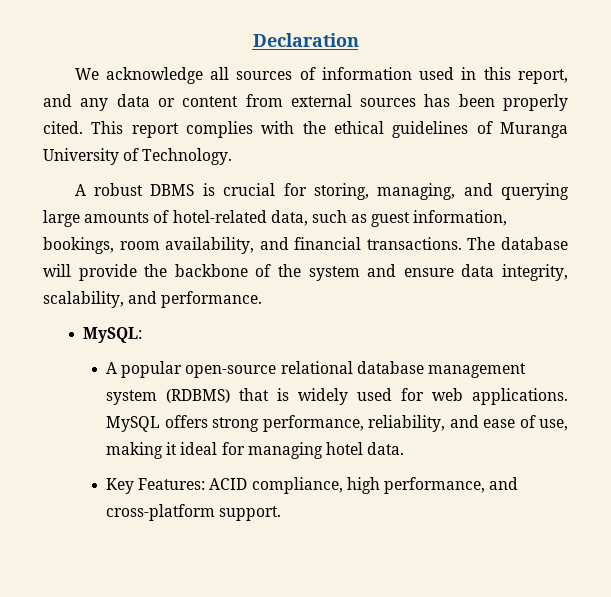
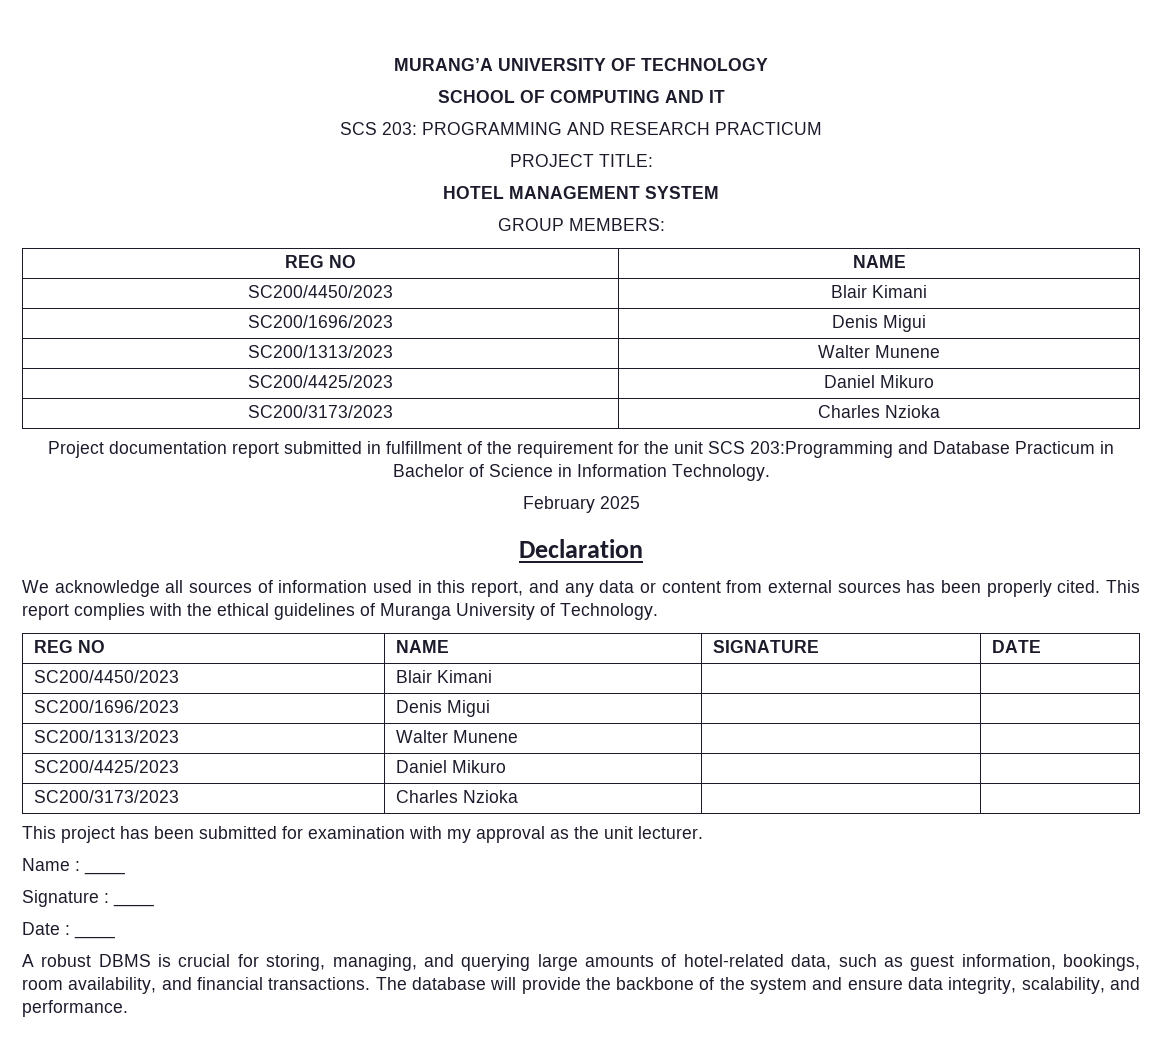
(252, 40) none -> [394,58,768,71] [437,90,725,103] [340,122,822,135] [509,154,653,167] [443,186,719,199] [497,218,665,231] [285,255,356,268] [852,255,906,268] [247,285,393,298] [831,285,927,298] [247,315,393,328] [832,315,926,332] [247,345,393,358] [818,345,940,358] [247,375,393,388] [824,375,934,388] [247,405,393,418] [818,405,940,418] [48,441,1114,458] [392,464,770,481] [522,496,640,513] MURANG’A UNIVERSITY OF TECHNOLOGY // SCHOOL OF COMPUTING AND IT // SCS 203: PROGRAMMING AND RESEARCH PRACTICUM // PROJECT TITLE: // HOTEL MANAGEMENT SYSTEM // GROUP MEMBERS: // REG NO | NAME // SC200/4450/2023 | Blair Kimani // SC200/1696/2023 | Denis Migui // SC200/1313/2023 | Walter Munene // SC200/4425/2023 | Daniel Mikuro // SC200/3173/2023 | Charles Nzioka // Project documentation report submitted in fulfillment of the requirement for the unit SCS 203:Programming and Database Practicum in Bachelor of Science in Information Technology. // February 2025 //
(233, 156) none -> [34,640,106,653] [396,640,450,653] [713,640,820,653] [992,640,1042,653] [34,670,180,683] [396,670,493,683] [34,700,180,713] [396,700,491,717] [34,730,180,743] [396,730,519,743] [34,760,180,773] [396,760,507,773] [34,790,180,803] [396,790,519,803] [22,826,703,843] [22,858,80,871] [84,871,125,875] [22,890,109,907] [113,903,154,907] [22,922,70,935] [74,935,115,939] // REG NO | NAME | SIGNATURE | DATE // SC200/4450/2023 | Blair Kimani | | // SC200/1696/2023 | Denis Migui | | // SC200/1313/2023 | Walter Munene | | // SC200/4425/2023 | Daniel Mikuro | | // SC200/3173/2023 | Charles Nzioka | | // This project has been submitted for examination with my approval as the unit lecturer. // Name : ____ // Signature : ____ // Date : ____
[83,327,143,343] [106,361,526,378] [106,388,568,405] [106,415,568,432] [106,442,405,459] [106,477,519,494] [106,504,282,521] // MySQL: // A popular open-source relational database management system (RDBMS) that is widely used for web applications. MySQL offers strong performance, reliability, and ease of use, making it ideal for managing hotel data. // Key Features: ACID compliance, high performance, and cross-platform support. -> (128, 1008) none

